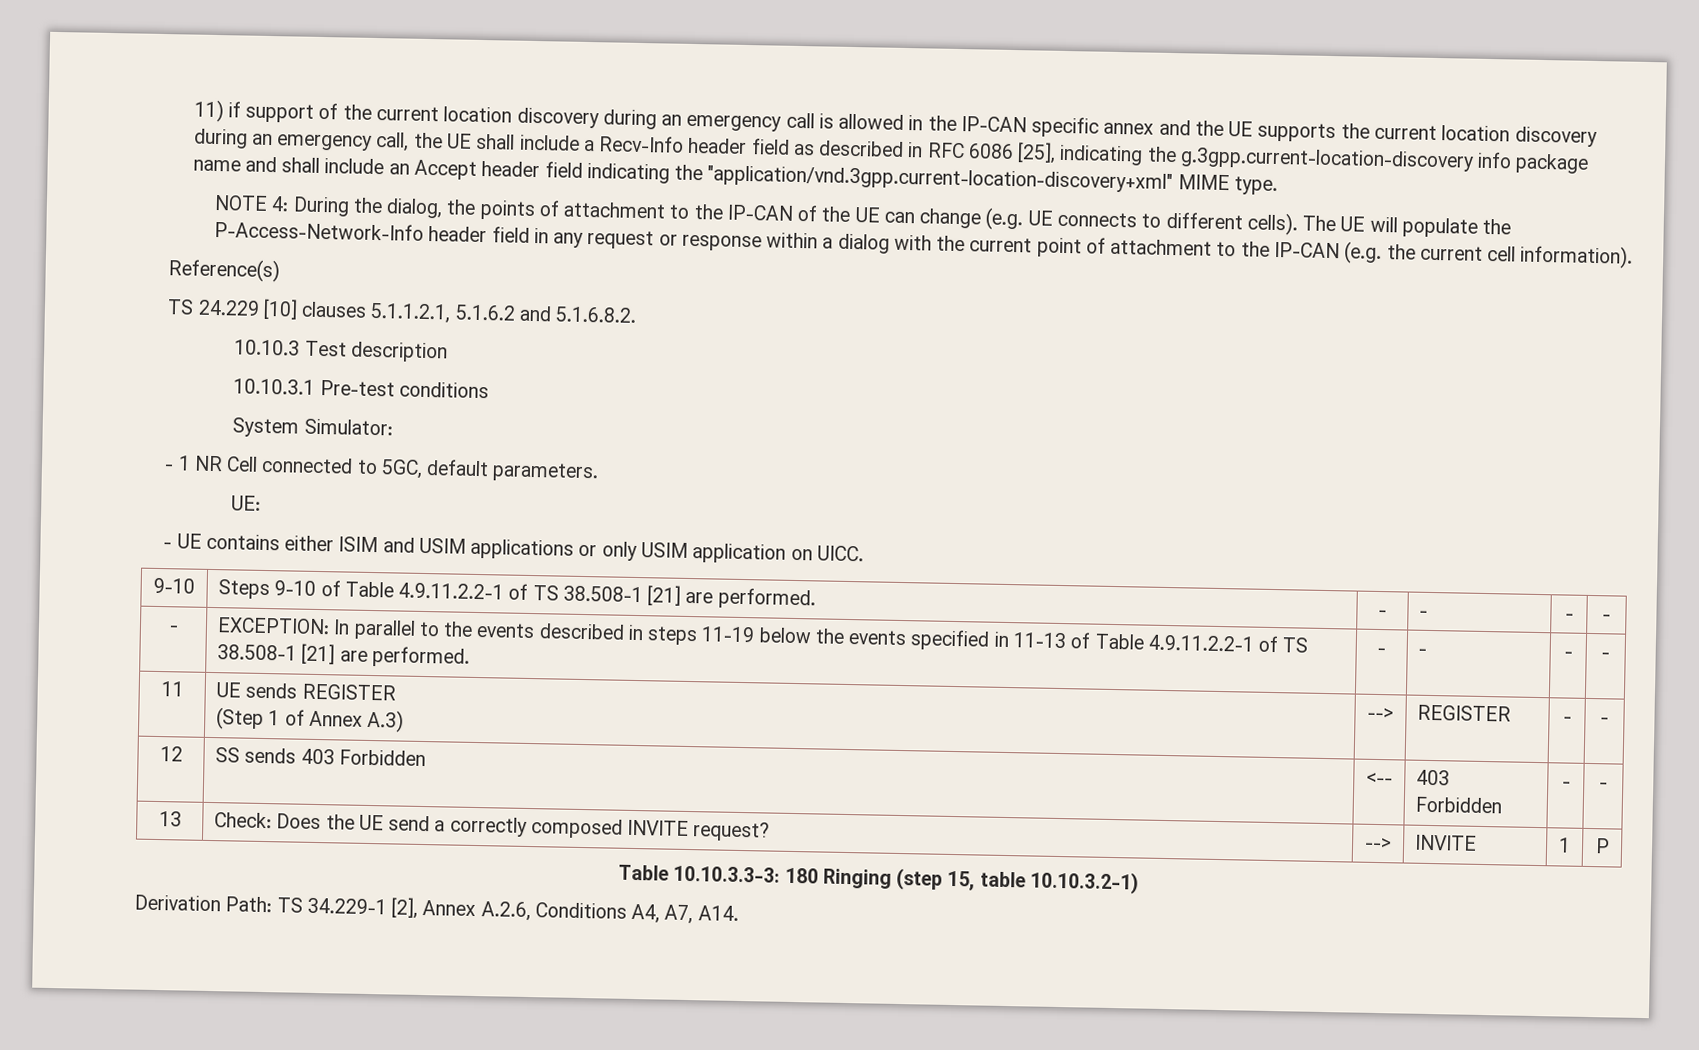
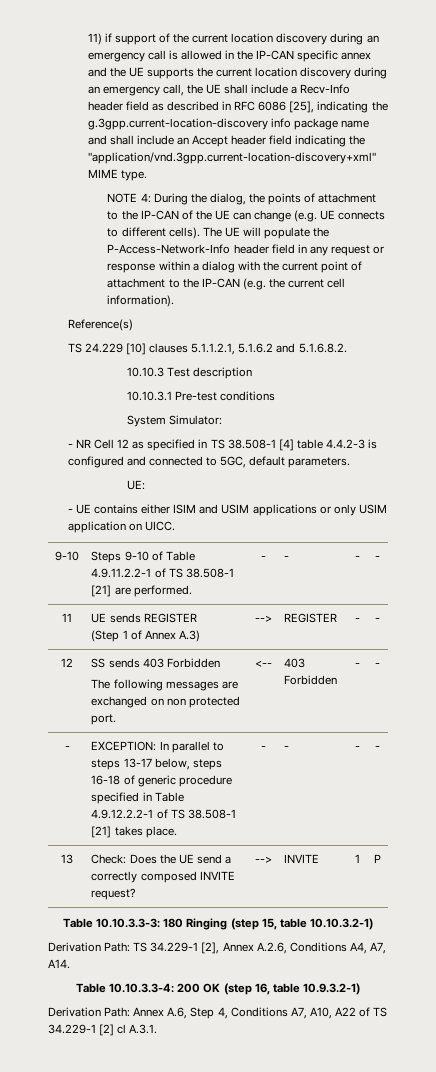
[177,455,191,471] 1 -> (73, 446) none
(259, 464) none -> [117,439,378,451] [67,456,146,468] 12 as specified in TS 38.508-1 [4] table 4.4.2-3 is configured and
[168,625,178,632] [217,617,1309,653] [217,643,470,668] [1377,647,1386,655] [1418,648,1428,655] [1563,651,1573,658] [1601,652,1610,659] // - | EXCEPTION: In parallel to the events described in steps 11-19 below the events specified in 11-13 of Table 4.9.11.2.2-1 of TS 38.508-1 [21] are performed. | - | - | - | - -> (380, 558) none
(426, 758) none -> [91,679,238,691] [91,696,240,708] [91,714,117,725] // The following messages are exchanged on non protected port.
(1608, 785) none -> [64,746,70,750] [91,741,224,753] [91,758,222,770] [91,775,232,787] [91,792,184,804] [91,809,236,819] [91,826,177,838] [261,746,266,750] [284,746,290,750] [354,746,360,750] [374,746,380,750] // - | EXCEPTION: In parallel to steps 13-17 below, steps 16-18 of generic procedure specified in Table 4.9.12.2.2-1 of TS 38.508-1 [21] takes place. | - | - | - | -
(739, 913) none -> [76,983,360,995] [48,1007,388,1019] [48,1024,158,1036] // Table 10.10.3.3-4: 200 OK (step 16, table 10.9.3.2-1) // Derivation Path: Annex A.6, Step 4, Conditions A7, A10, A22 of TS 34.229-1 [2] cl A.3.1.

